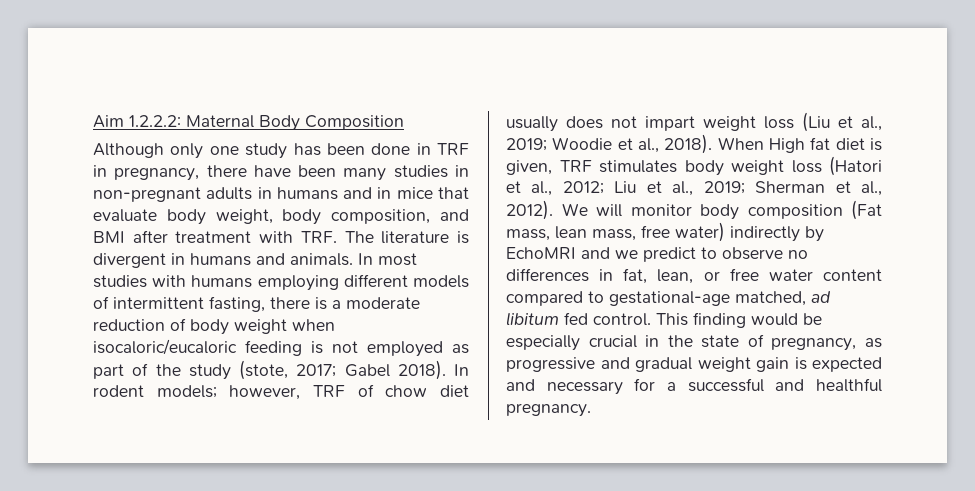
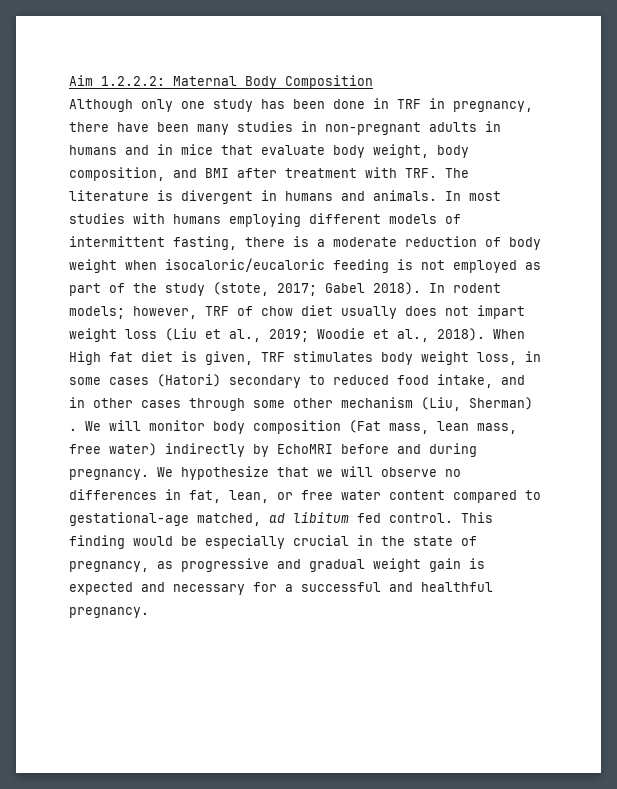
[791,156,882,176] [506,181,882,196] [506,200,553,220] loss (Hatori et al., 2012; Liu et al., 2019; Sherman et al., 2012). -> [477,351,541,365] [69,374,525,388] [69,397,533,411] [69,428,77,431] loss, in some cases (Hatori) secondary to reduced food intake, and in other cases through some other mechanism (Liu, Sherman) .
[581,247,717,262] and we predict to -> [341,443,477,457] [69,466,373,480] before and during pregnancy. We hypothesize that we will

